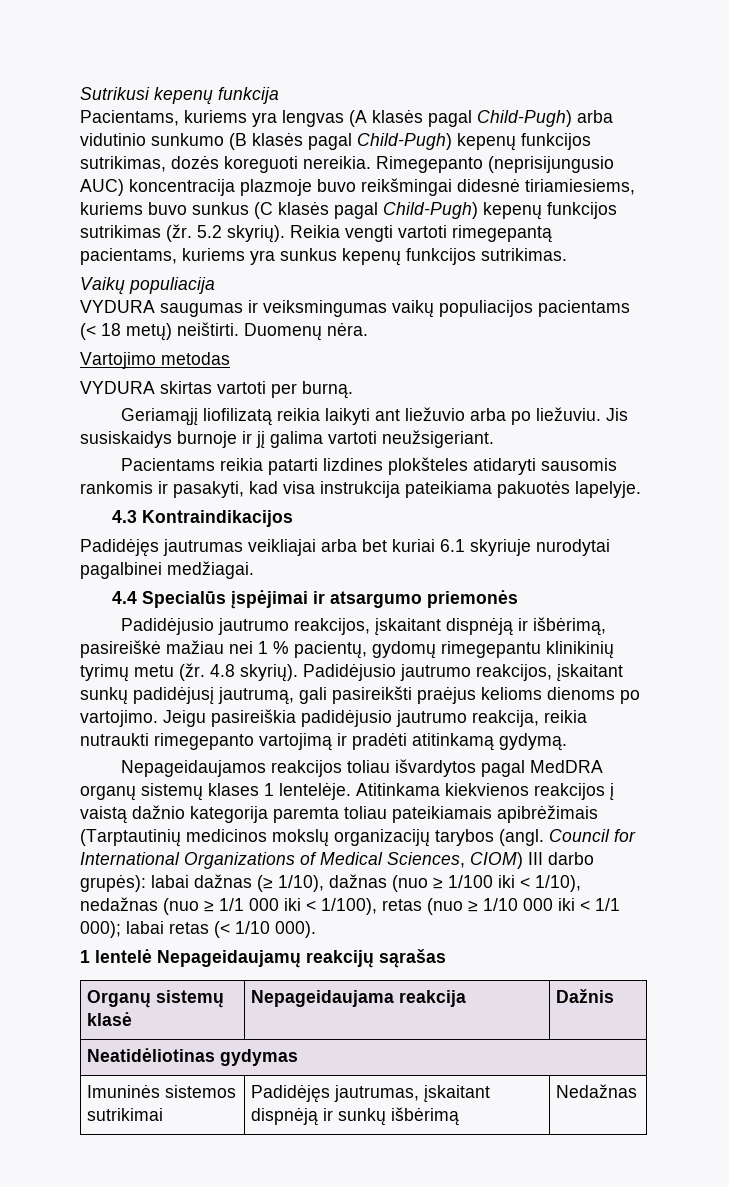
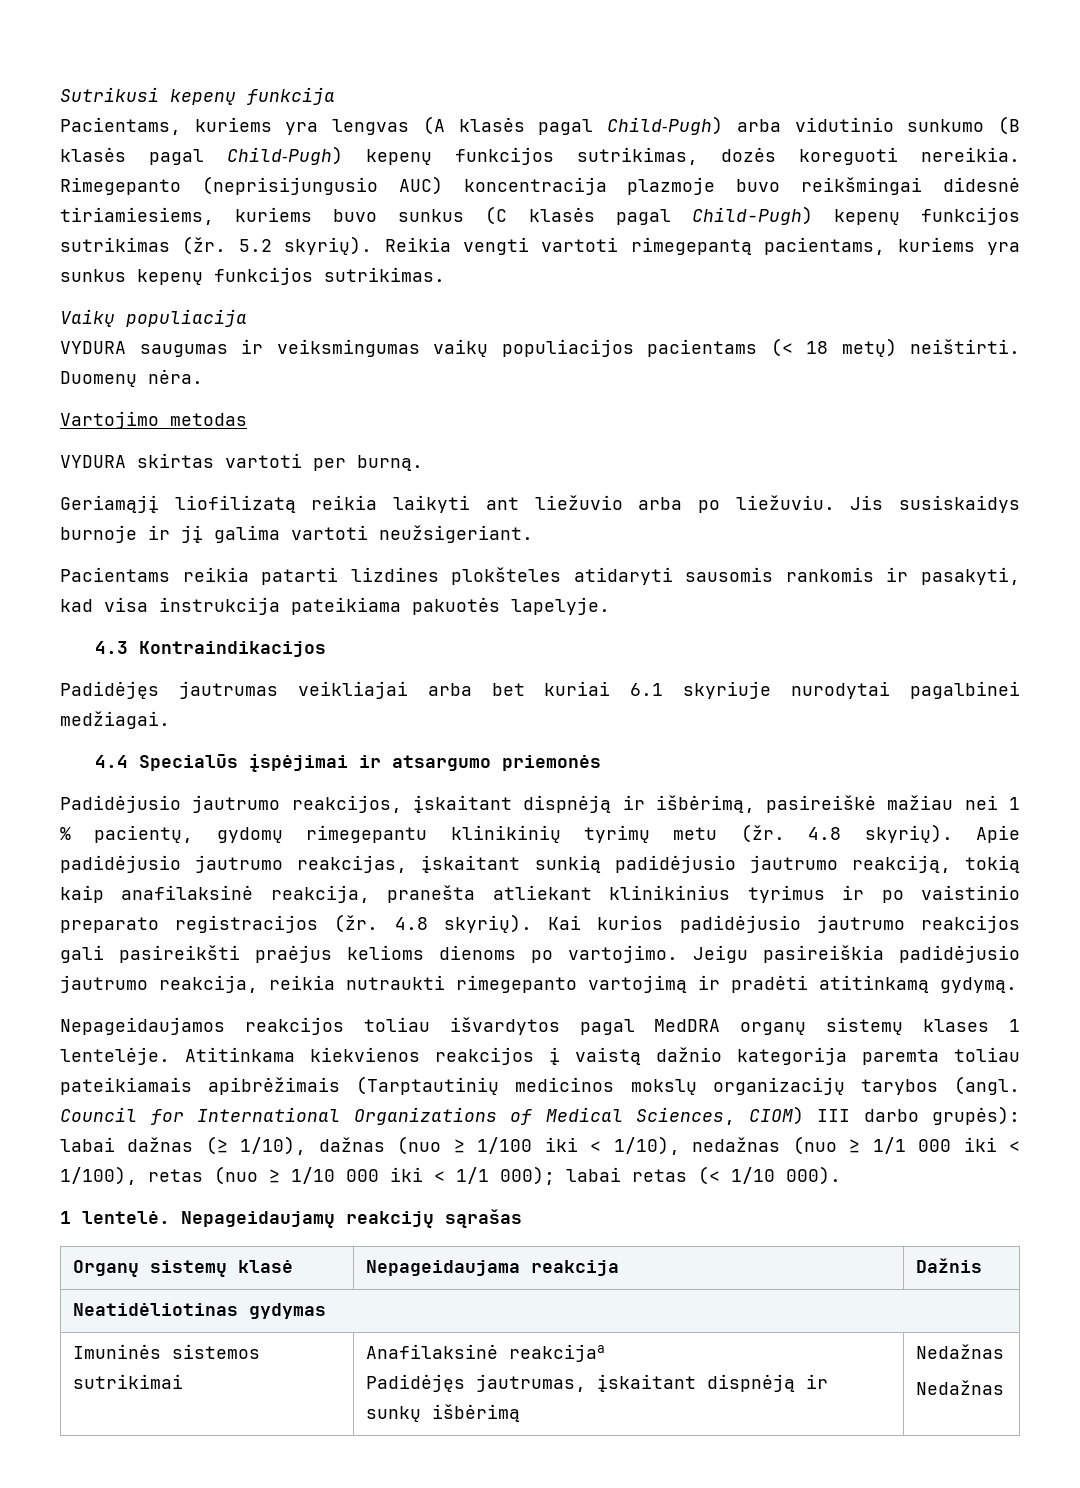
[303,663,623,682] [80,686,294,705] Padidėjusio jautrumo reakcijos, įskaitant sunkų padidėjusį jautrumą, -> [975,825,1020,843] [60,855,1020,873] [60,885,1021,903] [60,914,1020,933] Apie padidėjusio jautrumo reakcijas, įskaitant sunkią padidėjusio jautrumo reakciją, tokią kaip anafilaksinė reakcija, pranešta atliekant klinikinius tyrimus ir po vaistinio preparato registracijos (žr. 4.8 skyrių). Kai kurios padidėjusio jautrumo reakcijos
[95,949,152,963] lentelė -> [82,1211,170,1224] lentelė.
(164, 1114) none -> [366,1344,606,1362] Anafilaksinė reakcijaa //
(638, 1091) none -> [916,1380,1005,1395] // Nedažnas

